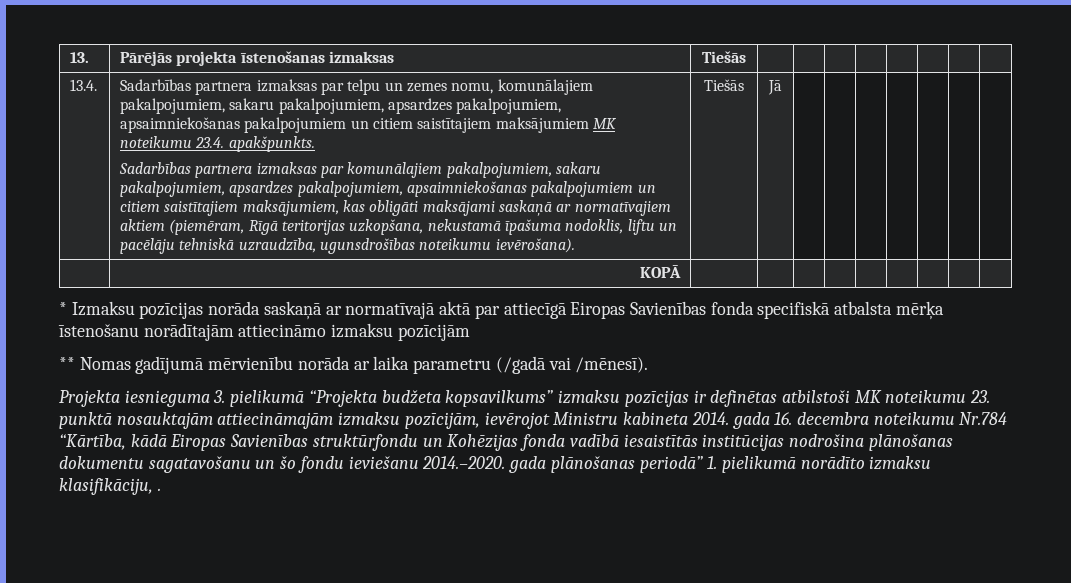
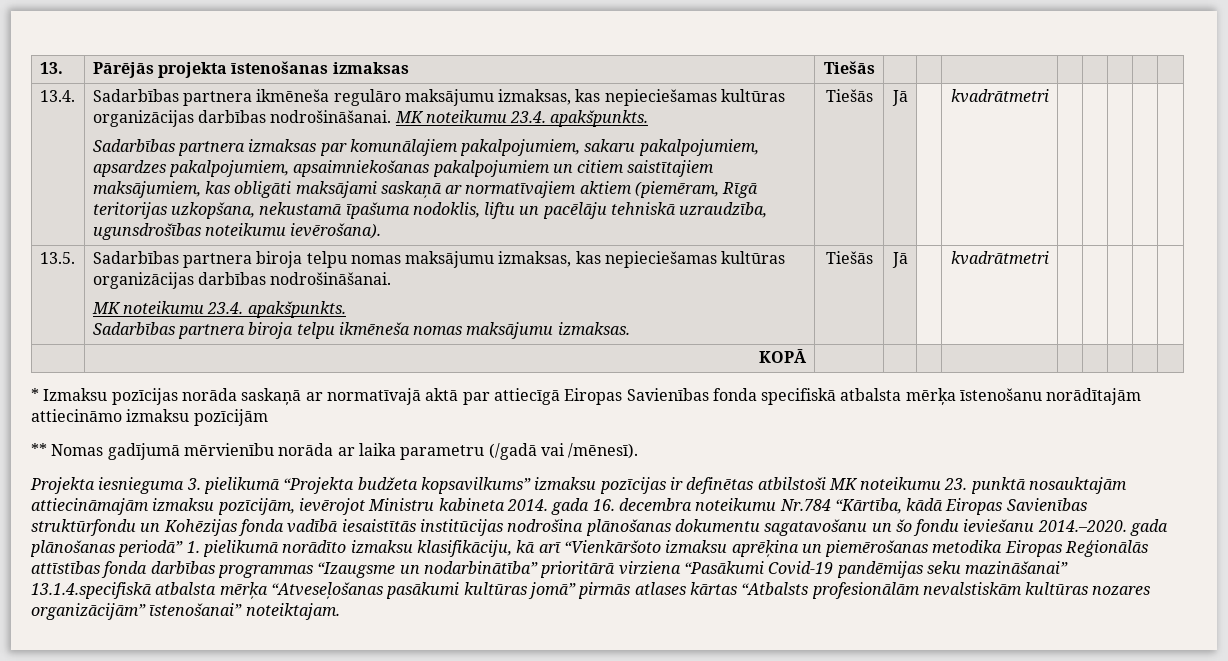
[256,79,593,95] [120,98,562,114] [120,117,589,133] izmaksas par telpu un zemes nomu, komunālajiem pakalpojumiem, sakaru pakalpojumiem, apsardzes pakalpojumiem, apsaimniekošanas pakalpojumiem un citiem saistītajiem maksājumiem -> [256,89,786,106] [92,110,392,127] ikmēneša regulāro maksājumu izmaksas, kas nepieciešamas kultūras organizācijas darbības nodrošināšanai.
(782, 87) none -> [950,89,1049,103] [39,252,75,264] [92,251,786,268] [92,272,392,289] [91,301,346,318] [92,322,630,339] [825,251,873,264] [891,252,908,268] [950,251,1049,265] kvadrātmetri | | | | | // 13.5. | Sadarbības partnera biroja telpu nomas maksājumu izmaksas, kas nepieciešamas kultūras organizācijas darbības nodrošināšanai. // MK noteikumu 23.4. apakšpunkts. // Sadarbības partnera biroja telpu ikmēneša nomas maksājumu izmaksas. | Tiešās | Jā | | kvadrātmetri
[157,488,161,491] . -> [516,540,1149,557] [31,561,1069,578] [31,582,1151,599] [31,603,340,620] kā arī “Vienkāršoto izmaksu aprēķina un piemērošanas metodika Eiropas Reģionālās attīstības fonda darbības programmas “Izaugsme un nodarbinātība” prioritārā virziena “Pasākumi Covid-19 pandēmijas seku mazināšanai” 13.1.4.specifiskā atbalsta mērķa “Atveseļošanas pasākumi kultūras jomā” pirmās atlases kārtas “Atbalsts profesionālām nevalstiskām kultūras nozares organizācijām” īstenošanai” noteiktajam.

